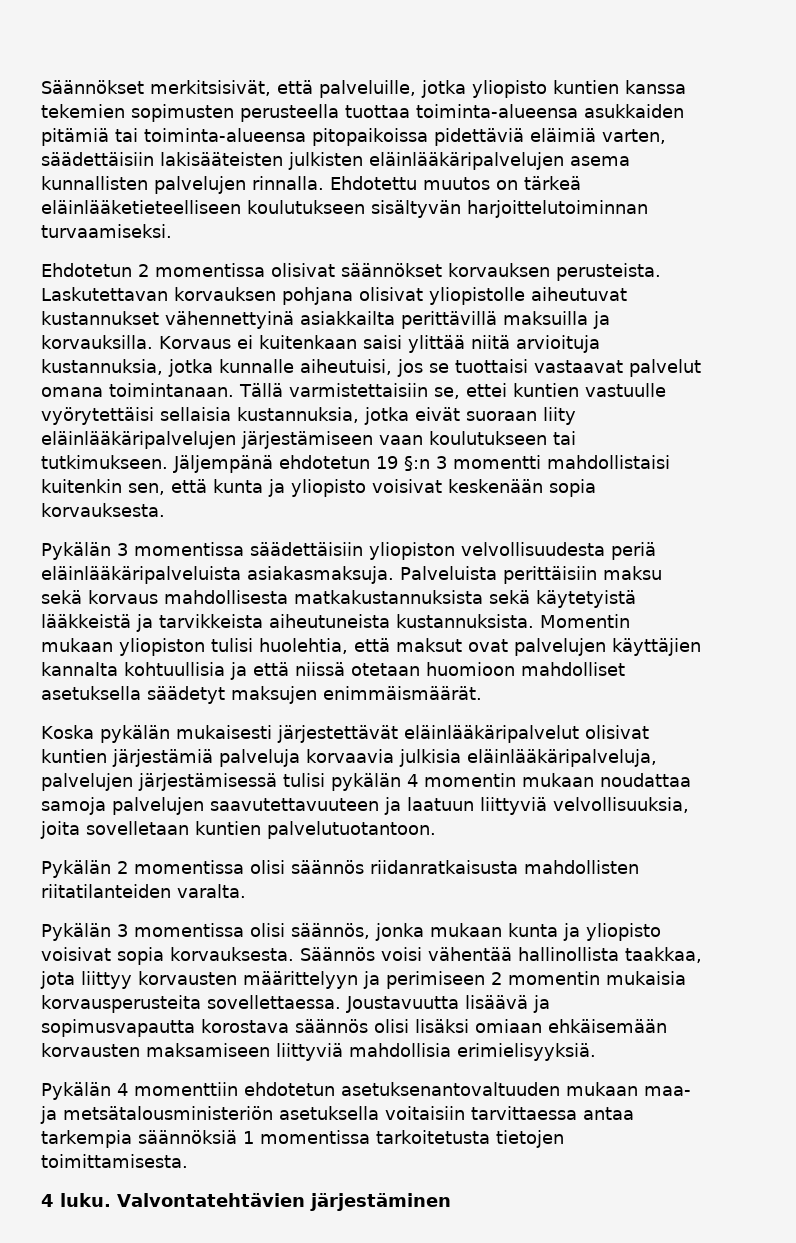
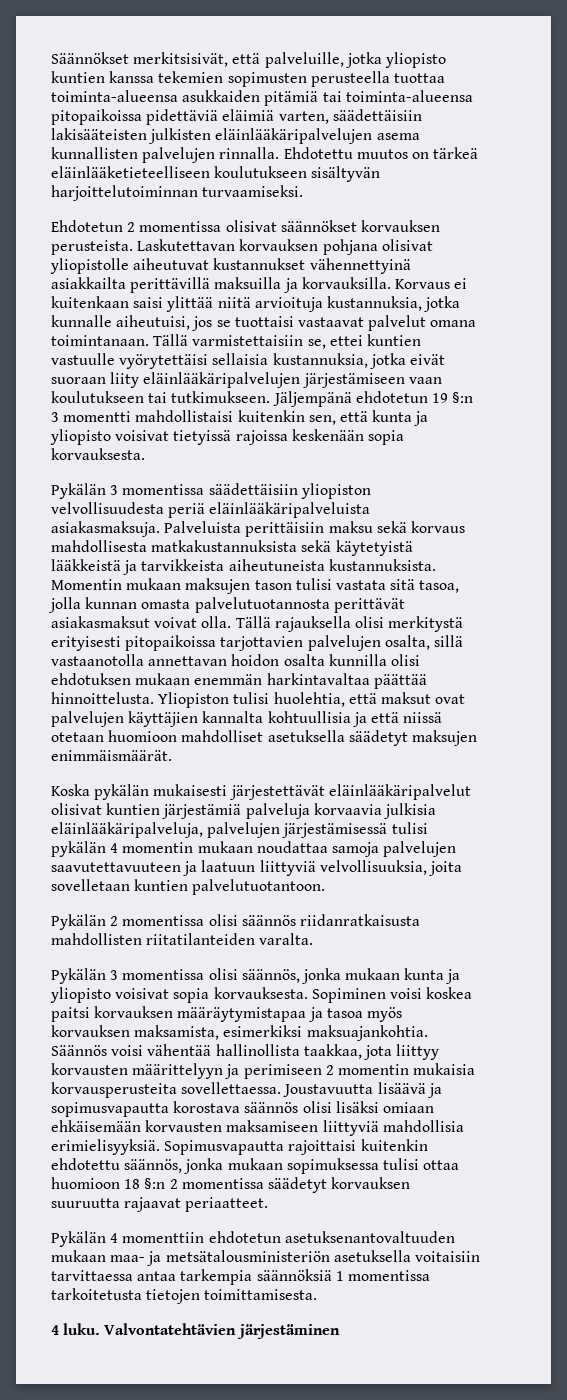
(442, 486) none -> [173,430,288,445] tietyissä rajoissa
[119,638,205,656] yliopiston -> [185,578,460,594] [49,597,405,613] [51,616,464,632] [51,635,463,651] [51,654,420,666] [51,673,427,689] [51,692,230,708] maksujen tason tulisi vastata sitä tasoa, jolla kunnan omasta palvelutuotannosta perittävät asiakasmaksut voivat olla. Tällä rajauksella olisi merkitystä erityisesti pitopaikoissa tarjottavien palvelujen osalta, sillä vastaanotolla annettavan hoidon osalta kunnilla olisi ehdotuksen mukaan enemmän harkintavaltaa päättää hinnoittelusta. Yliopiston
(294, 954) none -> [311,987,473,1003] [51,1006,402,1022] [51,1025,428,1041] Sopiminen voisi koskea paitsi korvauksen määräytymistapaa ja tasoa myös korvauksen maksamista, esimerkiksi maksuajankohtia.
(596, 1052) none -> [164,1139,428,1155] [51,1158,460,1174] [51,1177,411,1193] [51,1197,269,1212] Sopimusvapautta rajoittaisi kuitenkin ehdotettu säännös, jonka mukaan sopimuksessa tulisi ottaa huomioon 18 §:n 2 momentissa säädetyt korvauksen suuruutta rajaavat periaatteet.

